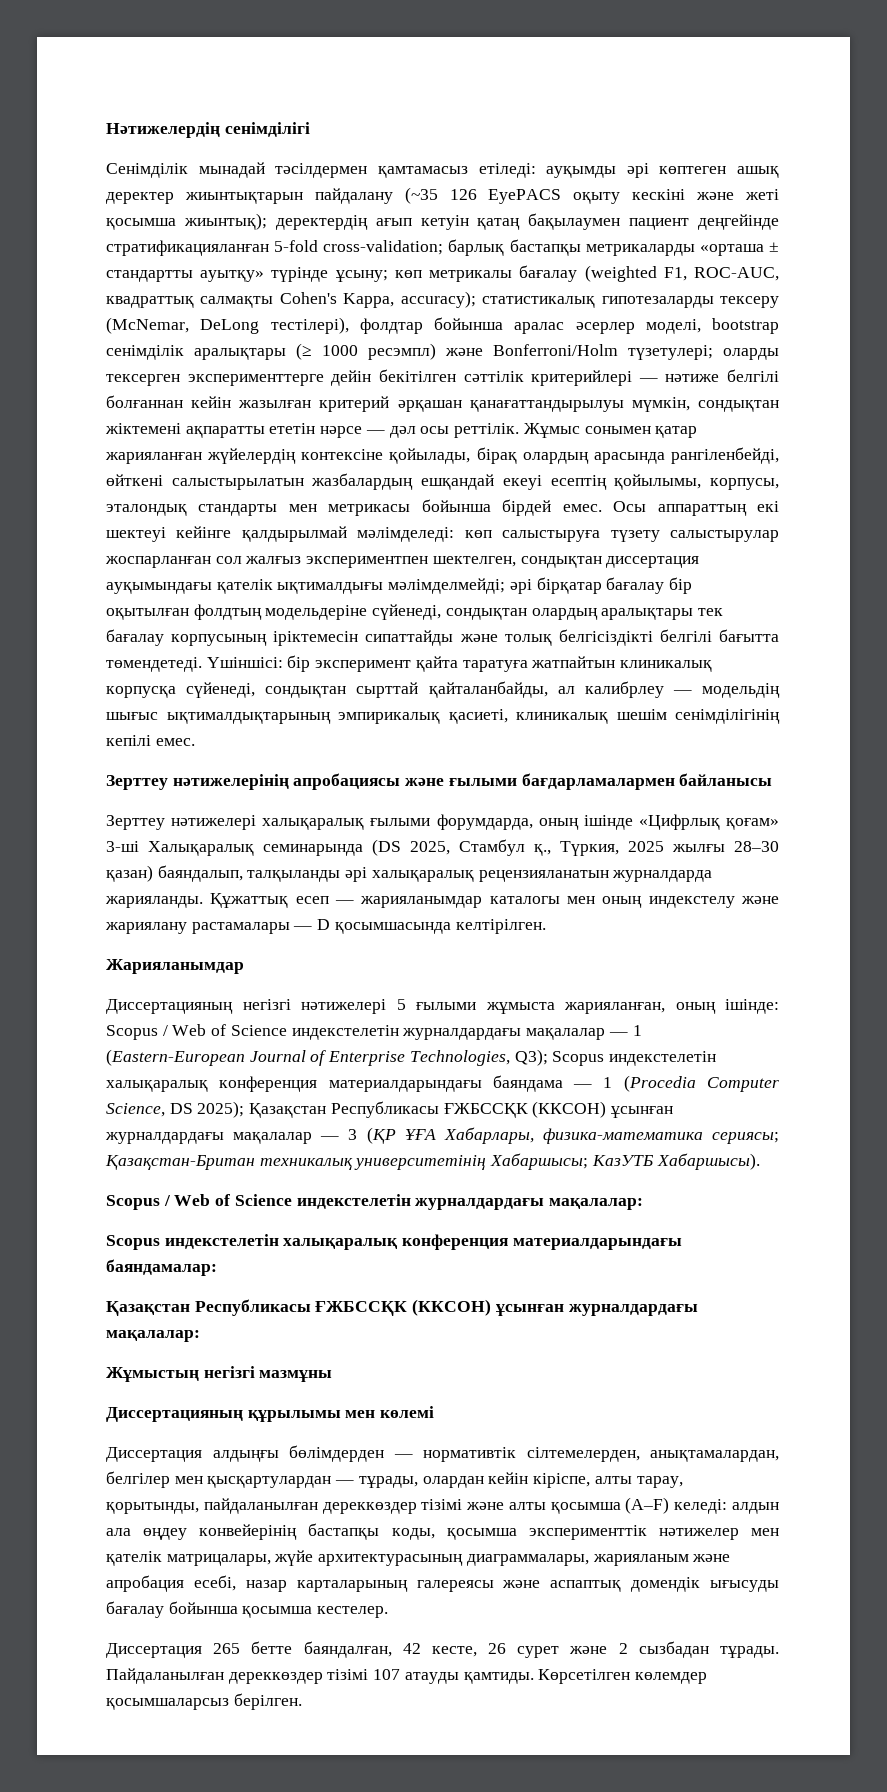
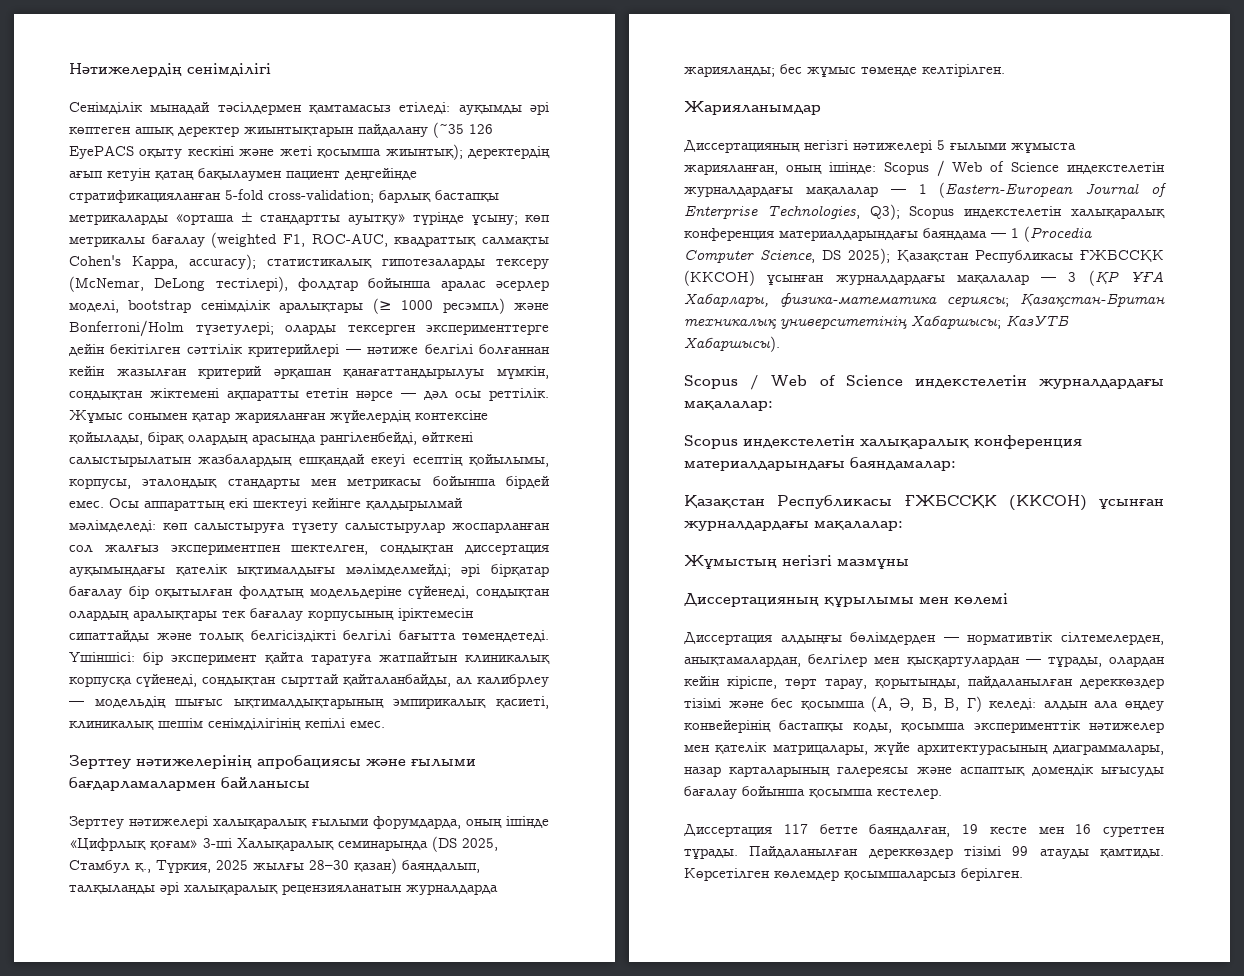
[105,893,779,908] [105,919,451,934] жарияланды. Құжаттық есеп — жарияланымдар каталогы мен оның индекстелу және жариялану растамалары — D қосымшасында -> [684,64,917,77] жарияланды; бес жұмыс төменде
[594,1476,632,1484] алты -> [785,678,817,689] төрт
[508,1497,670,1514] алты қосымша (А–F) -> [771,696,982,712] бес қосымша (А, Ә, Б, В, Г)
[592,1554,731,1566] [106,1575,236,1592] жарияланым және апробация есебі, -> (1164, 749) none
[213,1643,241,1654] 265 -> [783,824,808,834] 117
[402,1641,709,1658] 42 кесте, 26 сурет және 2 сызбадан -> [962,824,1165,837] 19 кесте мен 16 суреттен
[373,1669,401,1680] 107 -> [1012,846,1029,856] 99

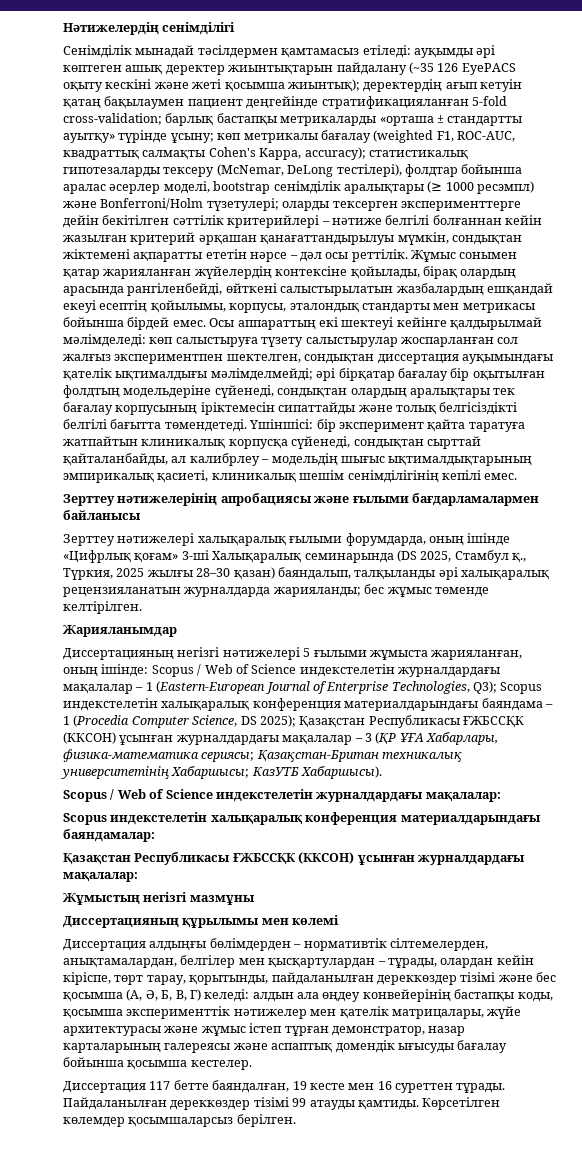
[345,349,361,354] — -> [321,221,330,225] –
[400,393,416,398] — -> [289,255,298,259] –
[69,701,84,706] — -> [261,459,270,463] –
[890,189,906,194] — -> [135,687,144,691] –
[991,233,1006,238] — -> [544,704,553,708] –
[1041,277,1057,282] — -> [354,738,363,742] –
[943,637,959,642] — -> [293,944,302,948] –
[1025,659,1041,664] — -> [377,961,386,965] –
[916,744,1164,755] архитектурасының диаграммалары, -> [63,1023,425,1036] архитектурасы және жұмыс істеп тұрған демонстратор,

